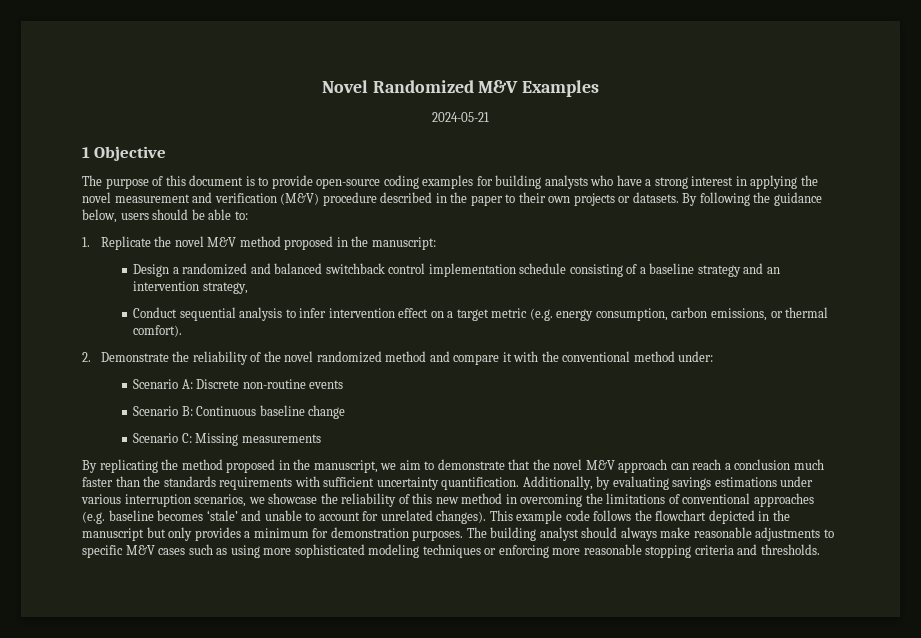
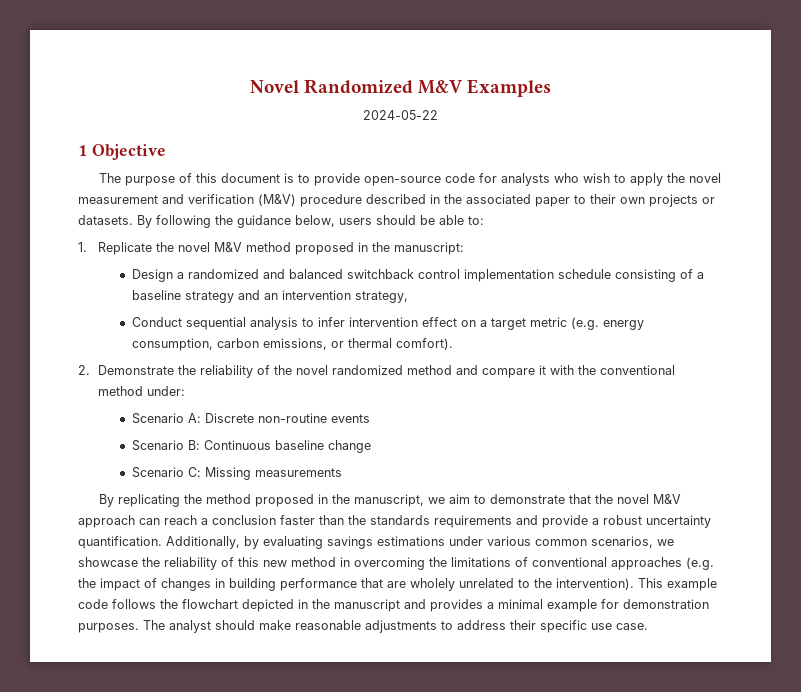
[432,112,489,122] 2024-05-21 -> [363,110,438,120] 2024-05-22
[383,175,798,189] coding examples for building analysts who have a strong interest in applying -> [445,173,664,186] code for analysts who wish to apply
(468, 197) none -> [466,194,531,204] associated
[793,459,824,470] much -> (276, 520) none
[294,476,375,487] with sufficient -> [516,515,642,528] and provide a robust
[124,494,191,507] interruption -> [535,539,587,546] common
[108,510,487,524] baseline becomes ‘stale’ and unable to account for unrelated changes). -> [78,578,634,591] the impact of changes in building performance that are wholely unrelated to the intervention).
[146,527,309,541] but only provides a minimum -> [404,599,597,612] and provides a minimal example
[490,527,537,541] building -> (165, 625) none
[620,527,657,541] always -> (255, 625) none
[82,544,820,558] specific M&V cases such as using more sophisticated modeling techniques or enforcing more reasonable stopping criteria and thresholds. -> [457,620,648,633] address their specific use case.

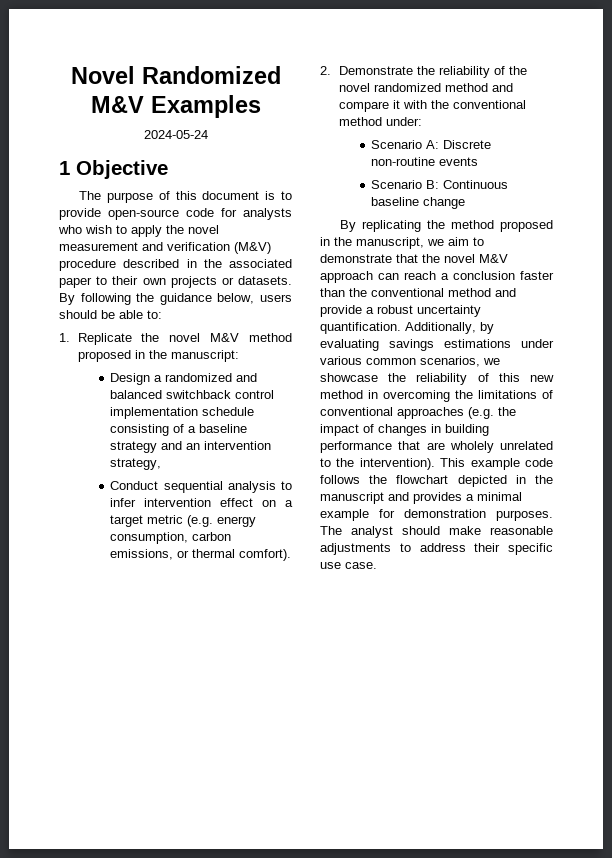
[363,110,438,120] 2024-05-22 -> [143,130,208,139] 2024-05-24
[131,467,342,480] // Scenario C: Missing measurements -> (466, 203) none
[370,515,512,528] standards requirements -> [371,288,491,297] conventional method

